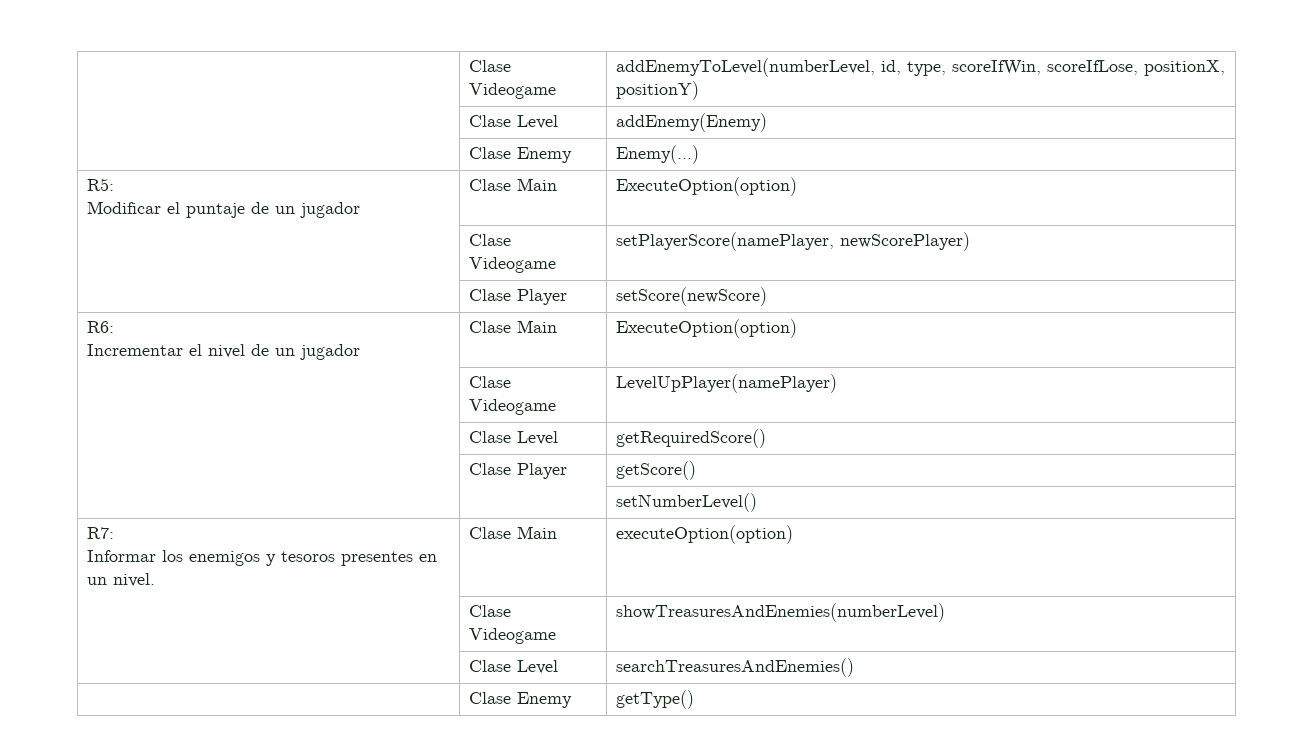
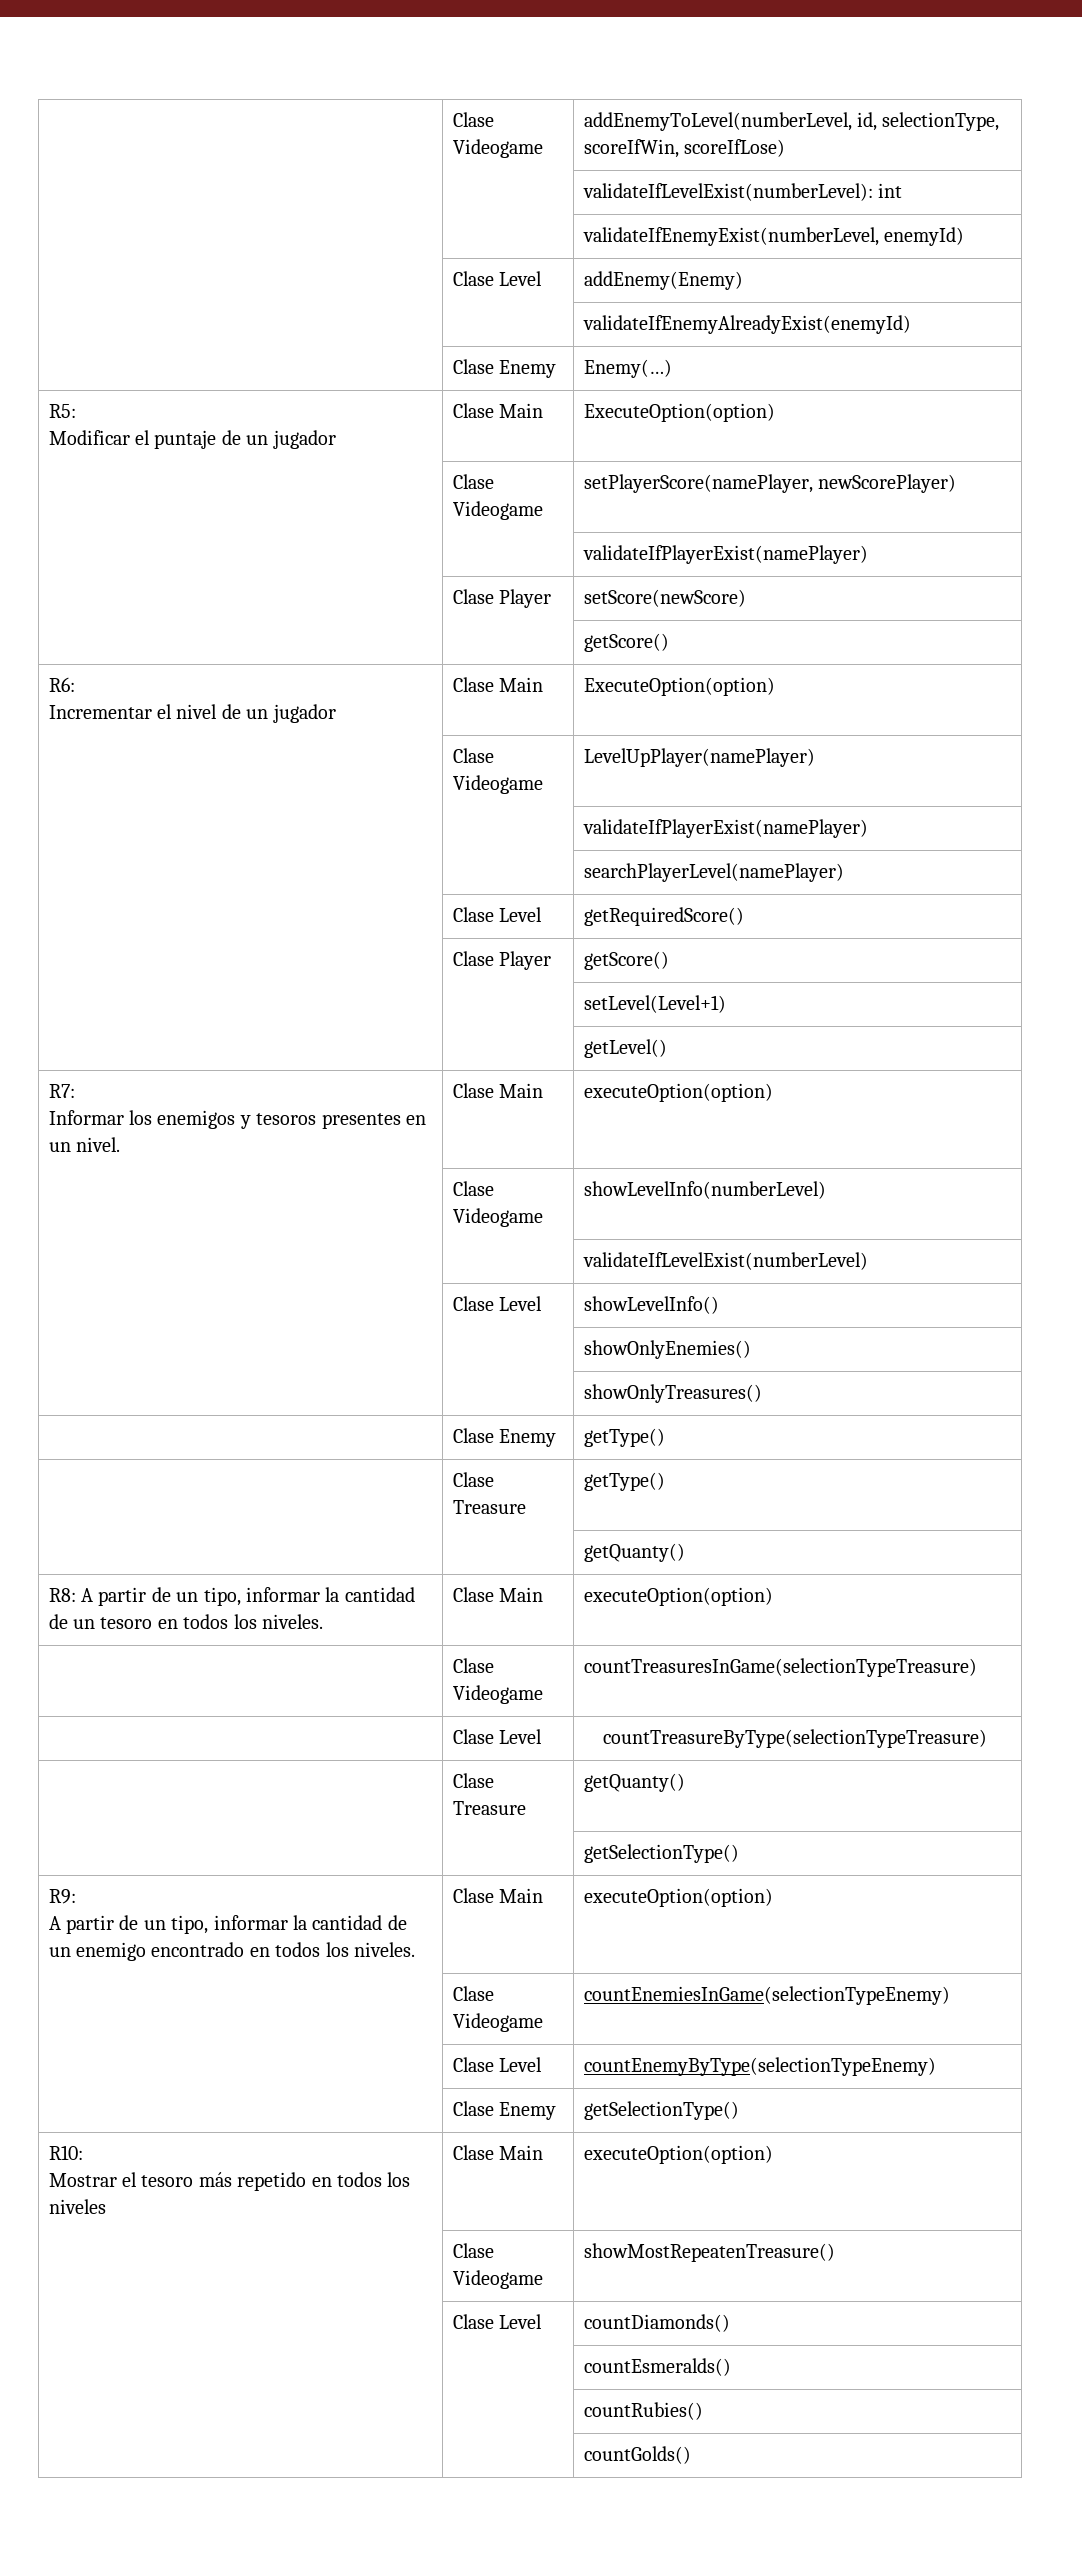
[907,60,1226,76] [616,81,700,100] type, scoreIfWin, scoreIfLose, positionX, positionY) -> [882,112,1000,131] [583,139,785,158] [582,183,902,201] [582,227,964,246] selectionType, scoreIfWin, scoreIfLose) // | | validateIfLevelExist(numberLevel): int // | | validateIfEnemyExist(numberLevel, enemyId)
(768, 122) none -> [582,315,911,334] // | | validateIfEnemyAlreadyExist(enemyId)
(971, 241) none -> [582,545,868,564] // | | validateIfPlayerExist(namePlayer)
(768, 296) none -> [583,633,669,652] // | | getScore()
(838, 383) none -> [582,819,868,838] [583,863,844,882] // | | validateIfPlayerExist(namePlayer) // | | searchPlayerLevel(namePlayer)
[616,493,758,512] setNumberLevel() -> [583,995,726,1013] [583,1039,667,1058] setLevel(Level+1) // | | getLevel()
[616,603,946,622] [469,660,559,674] [616,658,855,677] showTreasuresAndEnemies(numberLevel) // | Clase Level | searchTreasuresAndEnemies() -> [583,1181,826,1199] [582,1252,868,1270] [452,1296,542,1311] [583,1296,719,1314] [583,1340,751,1359] [583,1384,762,1403] showLevelInfo(numberLevel) // | | validateIfLevelExist(numberLevel) // | Clase Level | showLevelInfo() // | | showOnlyEnemies() // | | showOnlyTreasures()
(695, 699) none -> [452,1472,494,1487] [452,1500,526,1514] [583,1472,665,1491] [583,1543,685,1562] [48,1587,415,1606] [48,1614,323,1629] [452,1587,543,1602] [583,1587,773,1606] [452,1658,494,1673] [452,1685,543,1704] [583,1658,977,1677] [452,1729,542,1744] [602,1729,987,1748] [452,1773,494,1788] [452,1801,526,1815] [583,1773,685,1792] [583,1844,739,1863] [48,1889,76,1904] [48,1915,407,1934] [48,1942,415,1961] [452,1888,543,1903] [583,1888,773,1907] [452,1986,494,2001] [452,2013,543,2032] [583,1986,950,2005] [452,2057,542,2072] [583,2057,936,2076] [452,2101,556,2120] [583,2101,739,2120] [48,2145,83,2160] [48,2172,411,2191] [48,2199,106,2214] [452,2145,543,2160] [583,2145,773,2164] [452,2243,494,2258] [452,2270,543,2289] [583,2243,835,2262] [452,2314,542,2329] [583,2314,730,2332] [583,2358,731,2376] [583,2402,703,2420] [583,2446,691,2464] // | Clase Treasure | getType() // | | getQuanty() // R8: A partir de un tipo, informar la cantidad de un tesoro en todos los niveles. | Clase Main | executeOption(option) // | Clase Videogame | countTreasuresInGame(selectionTypeTreasure) // | Clase Level | countTreasureByType(selectionTypeTreasure) // | Clase Treasure | getQuanty() // | | getSelectionType() // R9: // A partir de un tipo, informar la cantidad de un enemigo encontrado en todos los niveles. | Clase Main | executeOption(option) // | Clase Videogame | countEnemiesInGame(selectionTypeEnemy) // | Clase Level | countEnemyByType(selectionTypeEnemy) // | Clase Enemy | getSelectionType() // R10: // Mostrar el tesoro más repetido en todos los niveles | Clase Main | executeOption(option) // | Clase Videogame | showMostRepeatenTreasure() // | Clase Level | countDiamonds() // | | countEsmeralds() // | | countRubies() // | | countGolds()

